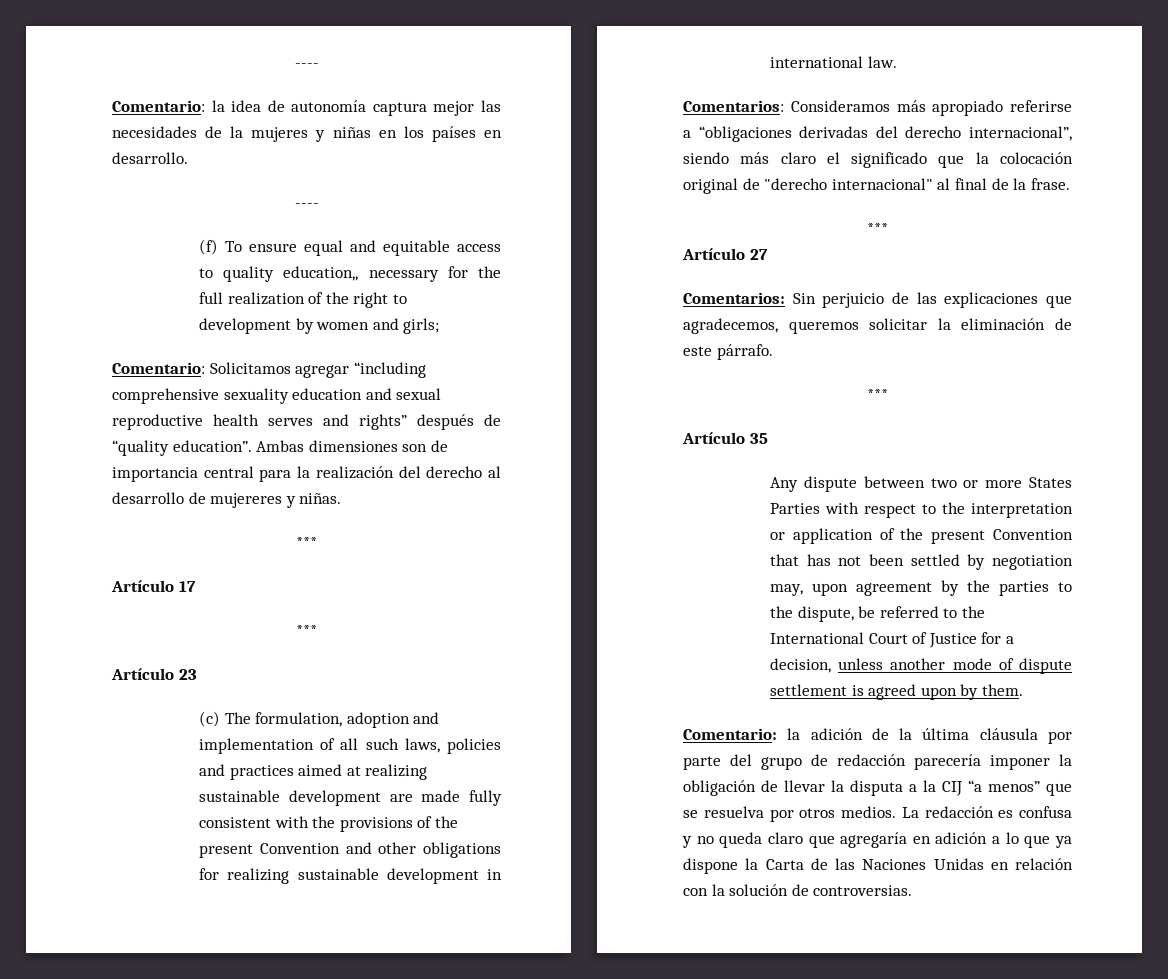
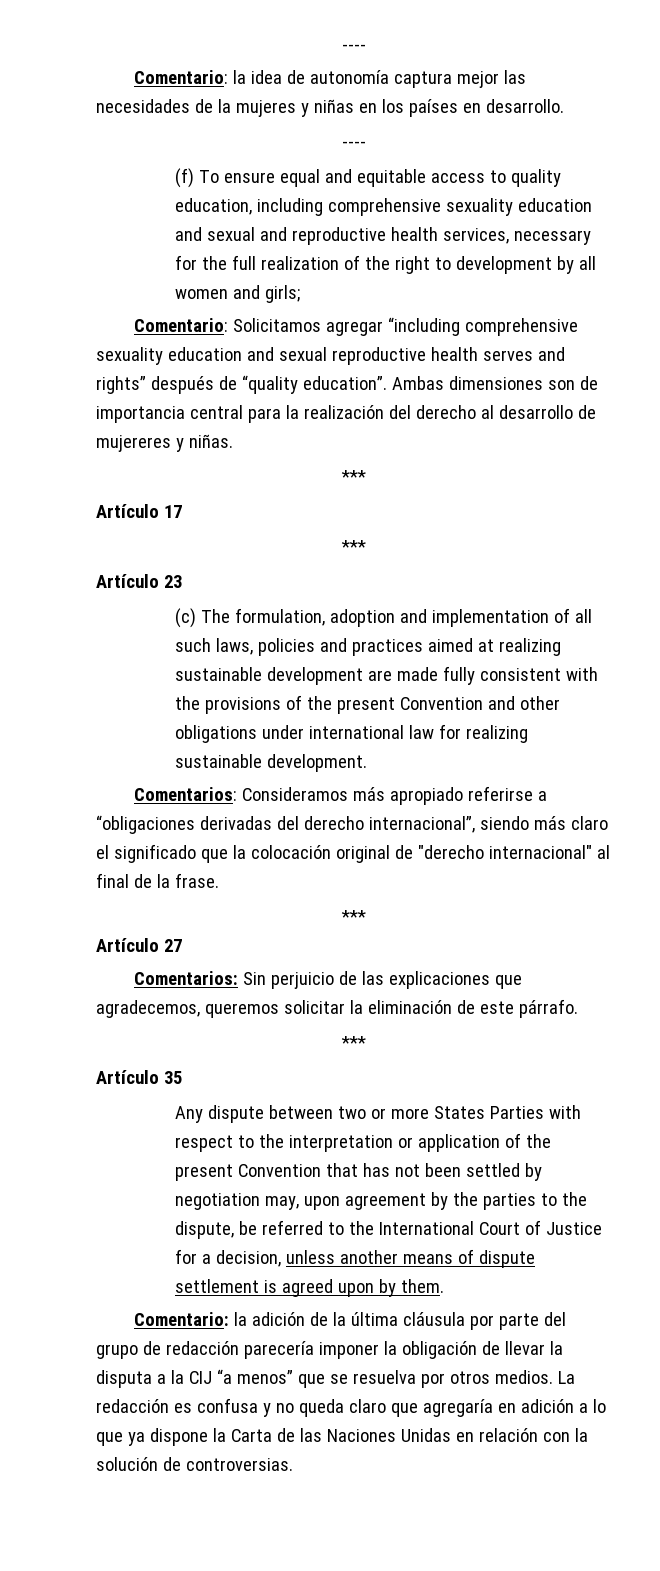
[283,266,359,281] education,, -> [175,198,593,216] [175,227,510,245] education, including comprehensive sexuality education and sexual and reproductive health services,
(314, 326) none -> [579,256,597,270] all
[199,868,502,884] [770,56,897,68] for realizing sustainable development in international law. -> [262,724,529,743] [175,754,368,772] under international law for realizing sustainable development.
[952,658,992,670] mode -> [403,1254,454,1264] means

